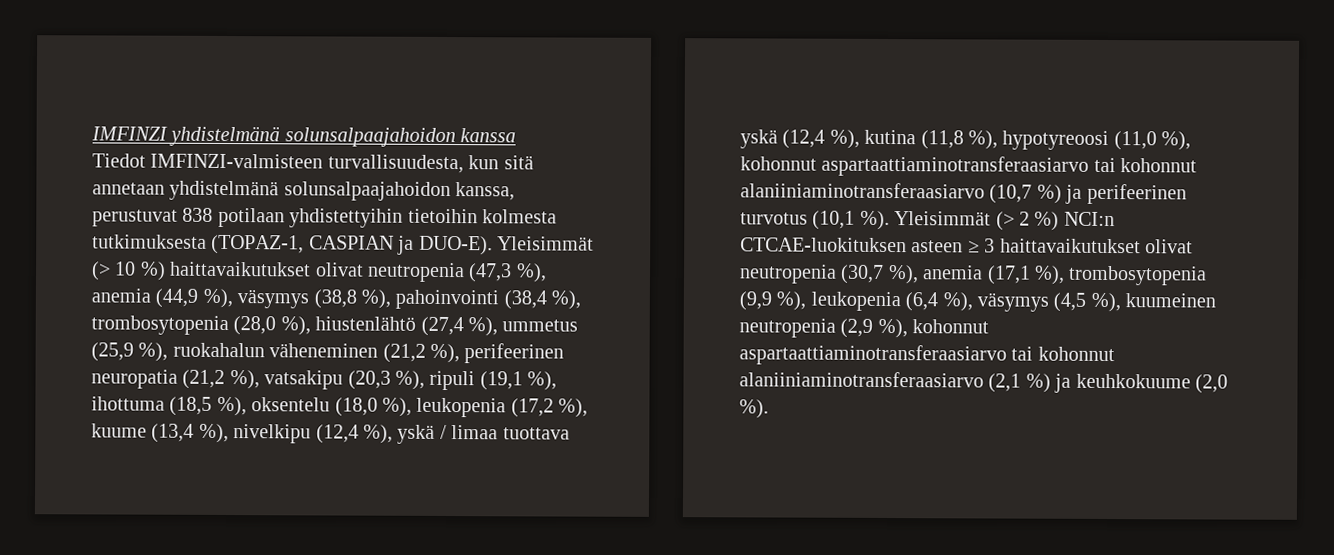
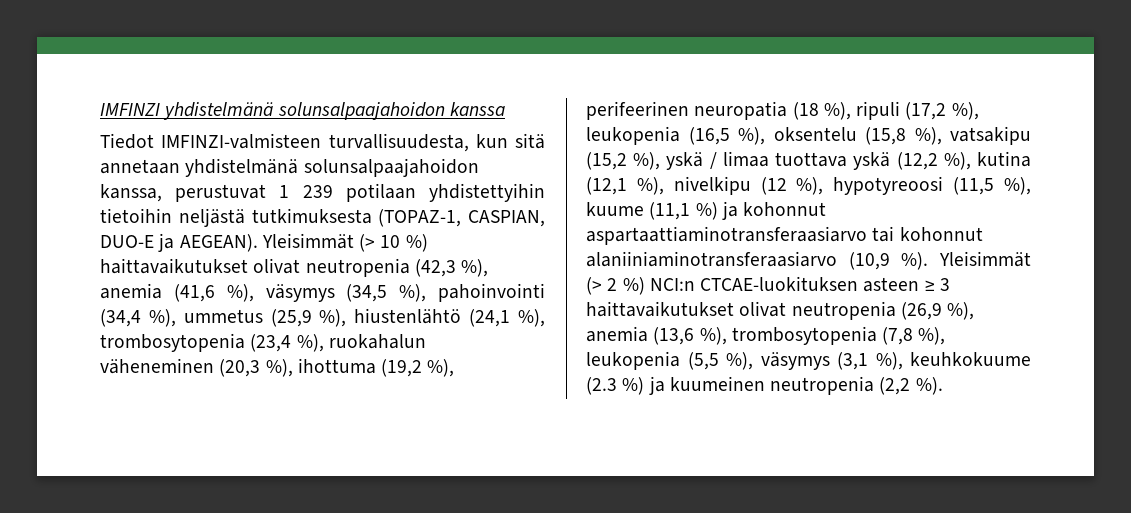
[182,207,214,222] 838 -> [279,185,333,198] 1 239
[482,209,557,224] kolmesta -> [178,208,245,227] neljästä
[308,235,493,256] CASPIAN ja DUO-E). -> [468,210,545,227] [100,233,258,252] CASPIAN, DUO-E ja AEGEAN).
[468,263,547,283] [91,288,357,309] (47,3 %), anemia (44,9 %), väsymys (38,8 -> [414,259,489,277] [100,283,388,302] (42,3 %), anemia (41,6 %), väsymys (34,5
[503,290,582,310] [91,315,579,337] [91,342,565,364] [91,369,558,391] [91,396,589,418] [91,423,359,444] (38,4 %), trombosytopenia (28,0 %), hiustenlähtö (27,4 %), ummetus (25,9 %), ruokahalun väheneminen (21,2 %), perifeerinen neuropatia (21,2 %), vatsakipu (20,3 %), ripuli (19,1 %), ihottuma (18,5 %), oksentelu (18,0 %), leukopenia (17,2 %), kuume (13,4 %), nivelkipu (12,4 -> [100,308,545,327] [100,333,426,352] [100,358,455,377] [586,101,979,120] [586,126,1031,145] [586,152,627,170] (34,4 %), ummetus (25,9 %), hiustenlähtö (24,1 %), trombosytopenia (23,4 %), ruokahalun väheneminen (20,3 %), ihottuma (19,2 %), perifeerinen neuropatia (18 %), ripuli (17,2 %), leukopenia (16,5 %), oksentelu (15,8 %), vatsakipu (15,2
[782,129,826,149] (12,4 -> [896,152,938,170] (12,2
[920,130,1192,151] [740,155,1198,177] [740,182,1187,205] [740,210,856,230] (11,8 %), hypotyreoosi (11,0 %), kohonnut aspartaattiaminotransferaasiarvo tai kohonnut alaniiniaminotransferaasiarvo (10,7 %) ja perifeerinen turvotus (10,1 -> [586,176,1031,195] [586,201,827,220] [586,226,983,245] [586,251,890,270] (12,1 %), nivelkipu (12 %), hypotyreoosi (11,5 %), kuume (11,1 %) ja kohonnut aspartaattiaminotransferaasiarvo tai kohonnut alaniiniaminotransferaasiarvo (10,9
[840,264,1208,286] [739,291,1217,313] [739,318,990,339] [739,344,1115,366] [739,371,1228,394] (30,7 %), anemia (17,1 %), trombosytopenia (9,9 %), leukopenia (6,4 %), väsymys (4,5 %), kuumeinen neutropenia (2,9 %), kohonnut aspartaattiaminotransferaasiarvo tai kohonnut alaniiniaminotransferaasiarvo (2,1 %) ja keuhkokuume (2,0 -> [900,302,975,320] [586,326,946,345] [586,351,1031,370] [586,376,911,395] (26,9 %), anemia (13,6 %), trombosytopenia (7,8 %), leukopenia (5,5 %), väsymys (3,1 %), keuhkokuume (2.3 %) ja kuumeinen neutropenia (2,2

